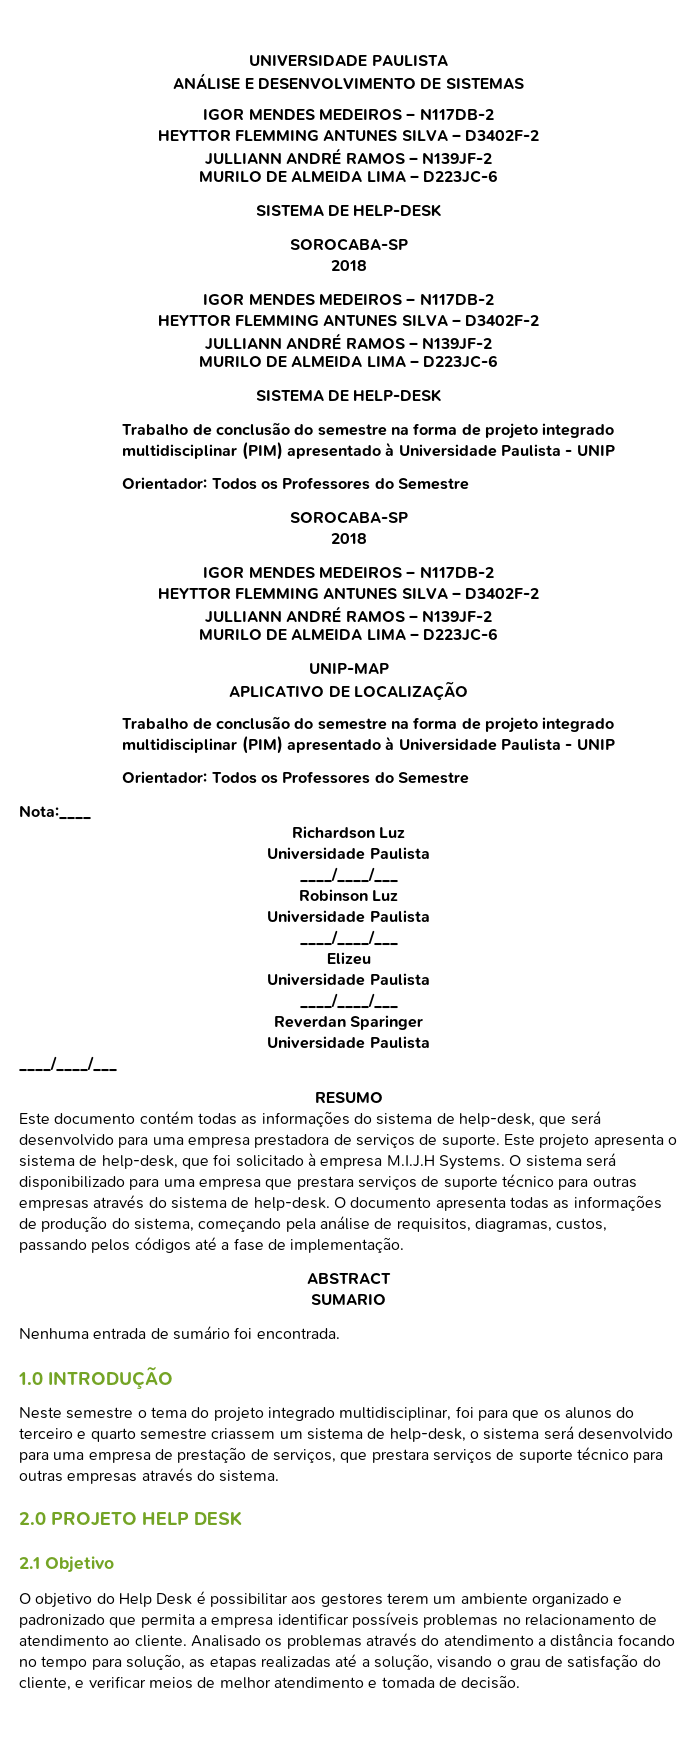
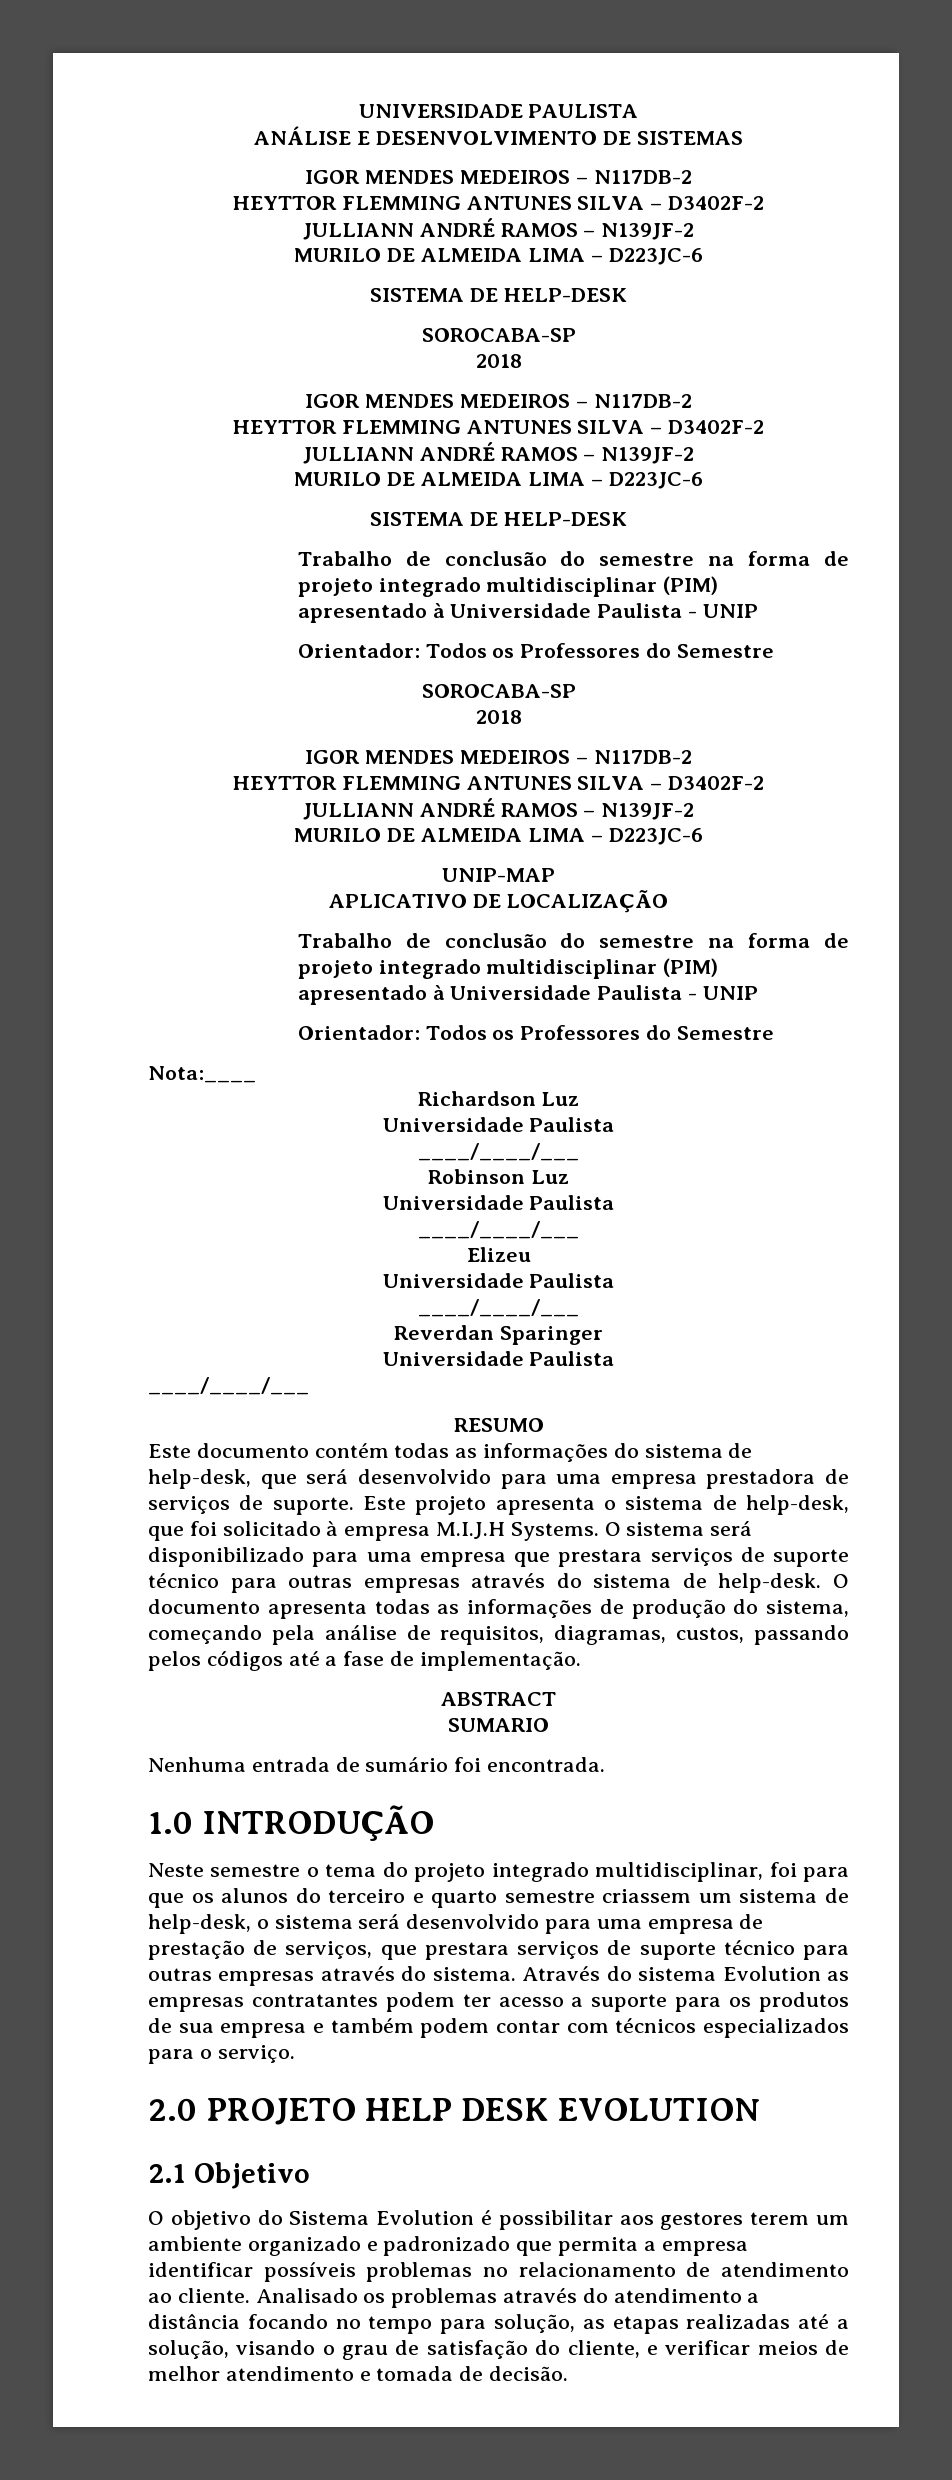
(280, 1476) none -> [522,1966,850,1981] [148,1992,850,2012] [148,2018,849,2038] [148,2045,295,2064] Através do sistema Evolution as empresas contratantes podem ter acesso a suporte para os produtos de sua empresa e também podem contar com técnicos especializados para o serviço.
(242, 1518) none -> [558,2098,761,2121] EVOLUTION
[118,1593,193,1607] Help Desk -> [289,2210,475,2225] Sistema Evolution

